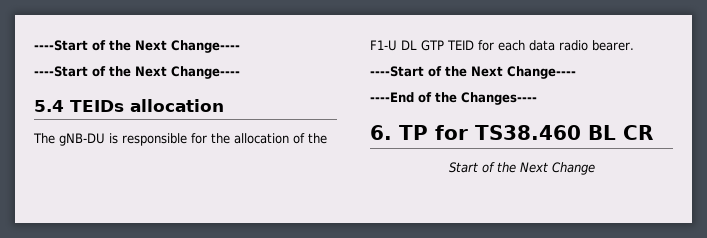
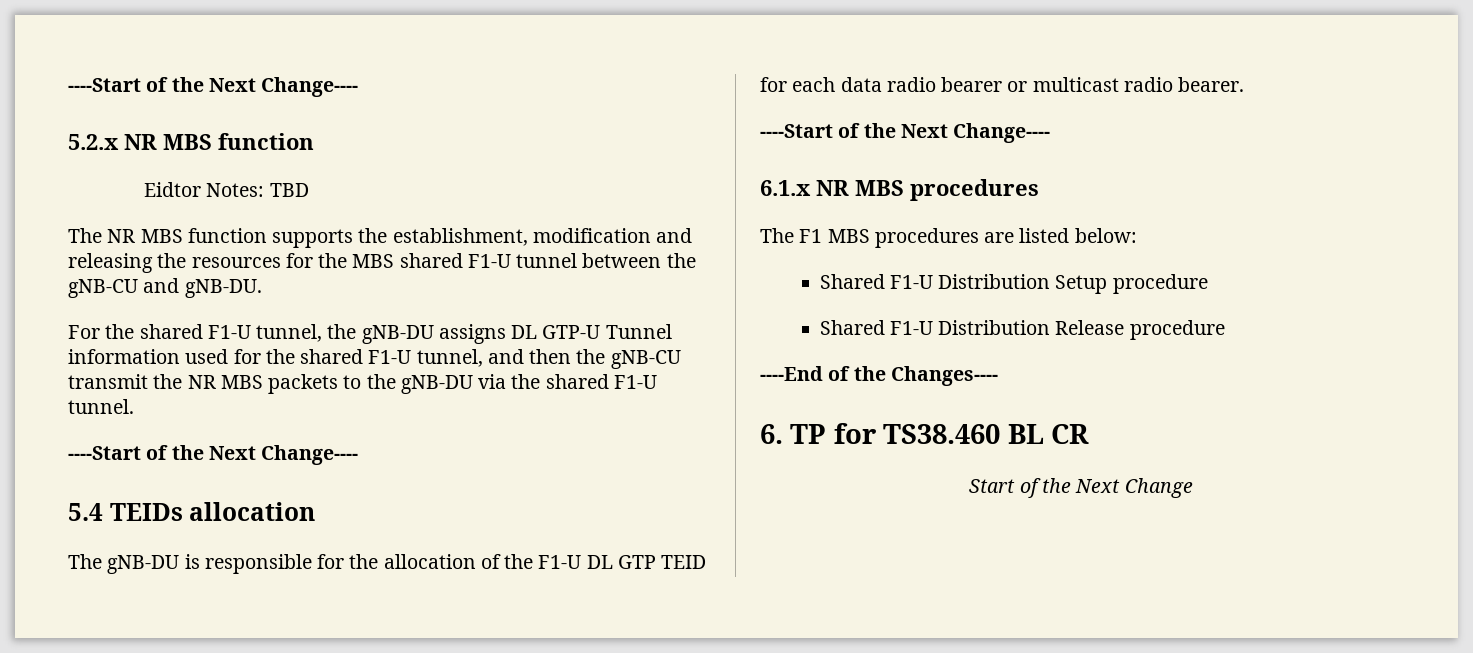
[34,40,240,53] ----Start of the Next Change---- -> [68,77,359,97] [68,133,314,150] [144,182,309,197] [68,228,693,248] [68,253,696,273] [68,278,262,298] [68,324,672,344] [68,349,681,369] [68,374,657,394] [68,399,134,414] ----Start of the Next Change---- // 5.2.x NR MBS function // Eidtor Notes: TBD // The NR MBS function supports the establishment, modification and releasing the resources for the MBS shared F1-U tunnel between the gNB-CU and gNB-DU. // For the shared F1-U tunnel, the gNB-DU assigns DL GTP-U Tunnel information used for the shared F1-U tunnel, and then the gNB-CU transmit the NR MBS packets to the gNB-DU via the shared F1-U tunnel.
(588, 45) none -> [941,77,1173,92] bearer or multicast radio
(576, 72) none -> [760,179,1039,201] [760,228,1137,248] [819,274,1208,294] [819,320,1225,340] // 6.1.x NR MBS procedures // The F1 MBS procedures are listed below: // Shared F1-U Distribution Setup procedure // Shared F1-U Distribution Release procedure

